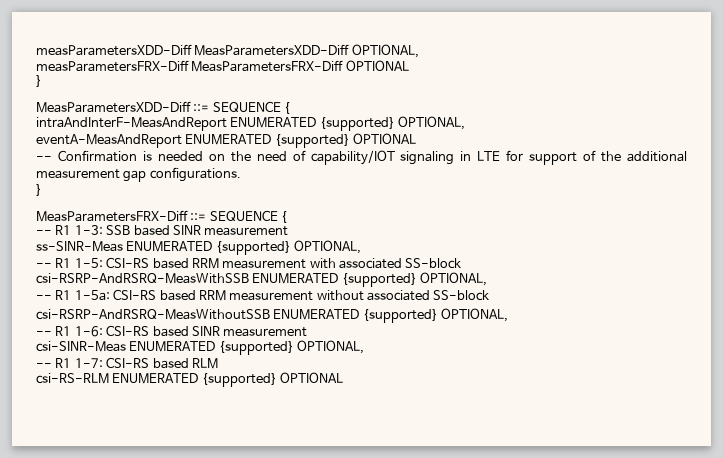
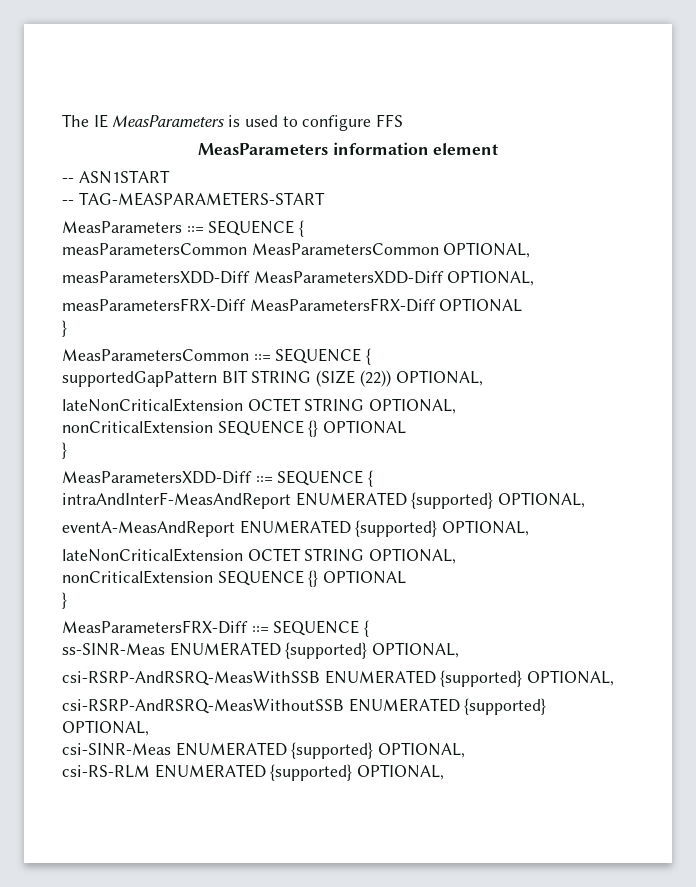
(36, 50) none -> [62,114,404,131] [197,142,499,155] [62,170,170,184] [62,192,325,206] [62,220,305,237] [62,242,531,258] The IE MeasParameters is used to configure FFS // MeasParameters information element // -- ASN1START // -- TAG-MEASPARAMETERS-START // MeasParameters ::= SEQUENCE { // measParametersCommon MeasParametersCommon OPTIONAL, //
(42, 81) none -> [62,348,372,365] [62,370,483,387] [62,398,457,414] [62,420,407,437] [62,442,67,459] // MeasParametersCommon ::= SEQUENCE { // supportedGapPattern BIT STRING (SIZE (22)) OPTIONAL, // lateNonCriticalExtension OCTET STRING OPTIONAL, // nonCriticalExtension SEQUENCE {} OPTIONAL // }
[353,133,417,144] [36,150,687,165] [36,167,241,182] OPTIONAL // -- Confirmation is needed on the need of capability/IOT signaling in LTE for support of the additional measurement gap configurations. -> [442,520,530,536] [62,548,457,564] [62,570,407,587] OPTIONAL, // lateNonCriticalExtension OCTET STRING OPTIONAL, // nonCriticalExtension SEQUENCE {} OPTIONAL
[36,225,289,236] [36,240,362,255] [36,257,462,269] [36,272,488,287] [36,289,490,301] [36,308,509,323] [36,325,308,337] [36,340,365,355] [36,357,218,369] -- R1 1-3: SSB based SINR measurement // ss-SINR-Meas ENUMERATED {supported} OPTIONAL, // -- R1 1-5: CSI-RS based RRM measurement with associated SS-block // csi-RSRP-AndRSRQ-MeasWithSSB ENUMERATED {supported} OPTIONAL, // -- R1 1-5a: CSI-RS based RRM measurement without associated SS-block // csi-RSRP-AndRSRQ-MeasWithoutSSB ENUMERATED {supported} OPTIONAL, // -- R1 1-6: CSI-RS based SINR measurement // csi-SINR-Meas ENUMERATED {supported} OPTIONAL, // -- R1 1-7: CSI-RS based RLM -> [62,642,460,659] [62,670,615,687] [62,698,547,715] [62,720,149,736] [62,742,466,759] ss-SINR-Meas ENUMERATED {supported} OPTIONAL, // csi-RSRP-AndRSRQ-MeasWithSSB ENUMERATED {supported} OPTIONAL, // csi-RSRP-AndRSRQ-MeasWithoutSSB ENUMERATED {supported} OPTIONAL, // csi-SINR-Meas ENUMERATED {supported} OPTIONAL,
[280,372,344,383] OPTIONAL -> [357,764,445,780] OPTIONAL,

